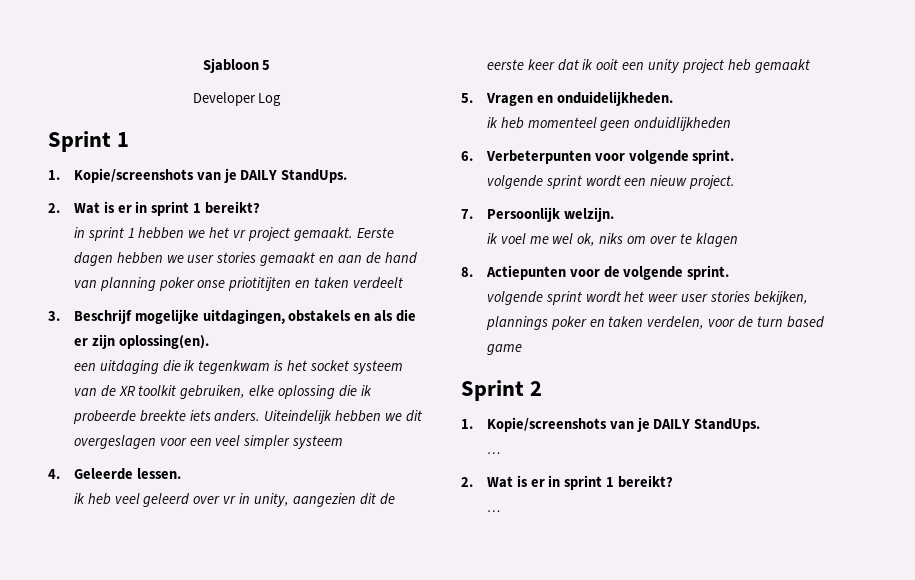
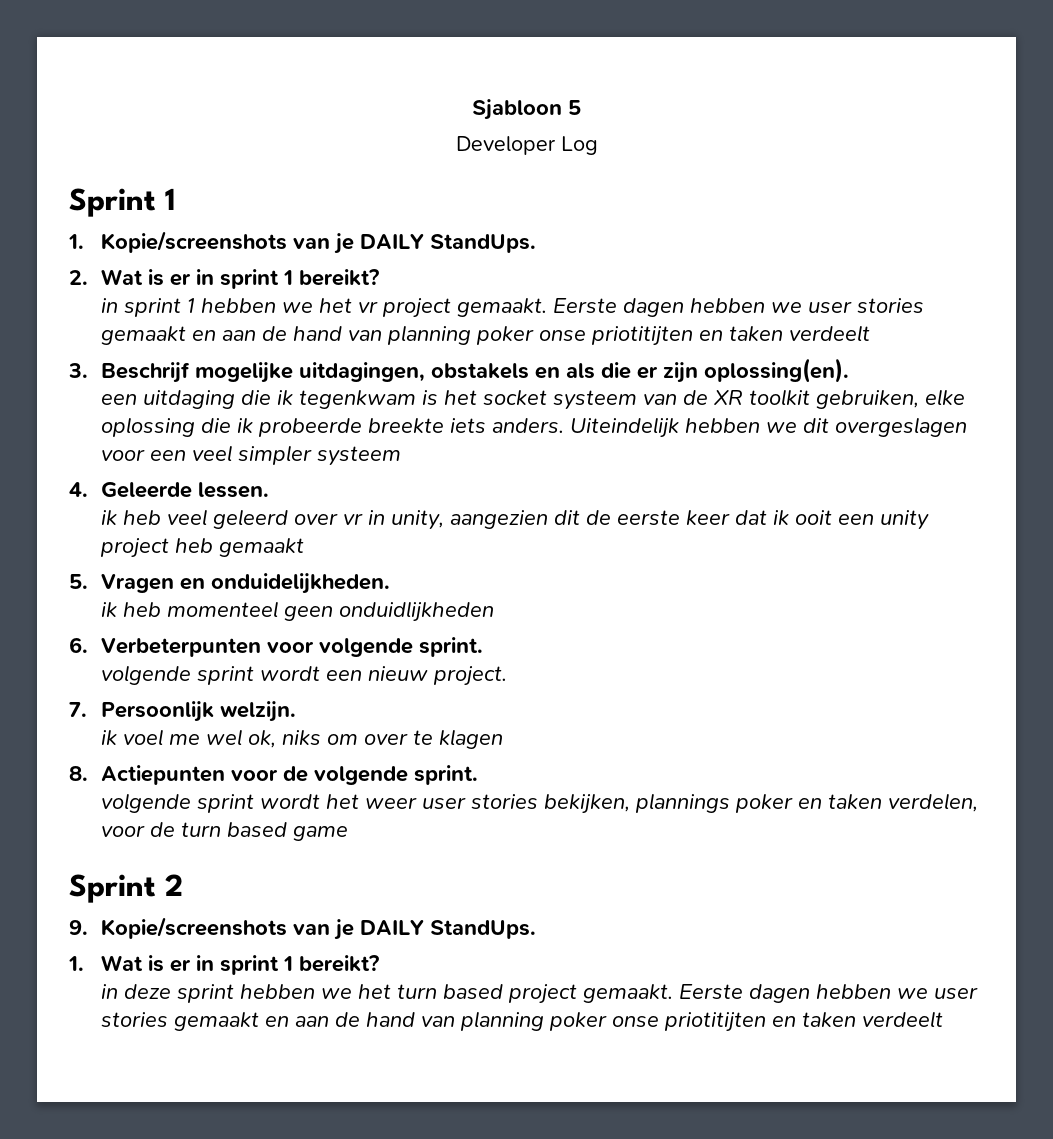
[461,417,761,432] [486,452,501,454] [461,475,674,490] [486,510,501,512] 1. Kopie/screenshots van je DAILY StandUps. // … // 2. Wat is er in sprint 1 bereikt? // … -> [69,917,536,940] [68,955,379,975] [100,984,978,1004] [100,1011,943,1032] 9. Kopie/screenshots van je DAILY StandUps. // 1. Wat is er in sprint 1 bereikt? // in deze sprint hebben we het turn based project gemaakt. Eerste dagen hebben we user stories gemaakt en aan de hand van planning poker onse priotitijten en taken verdeelt

